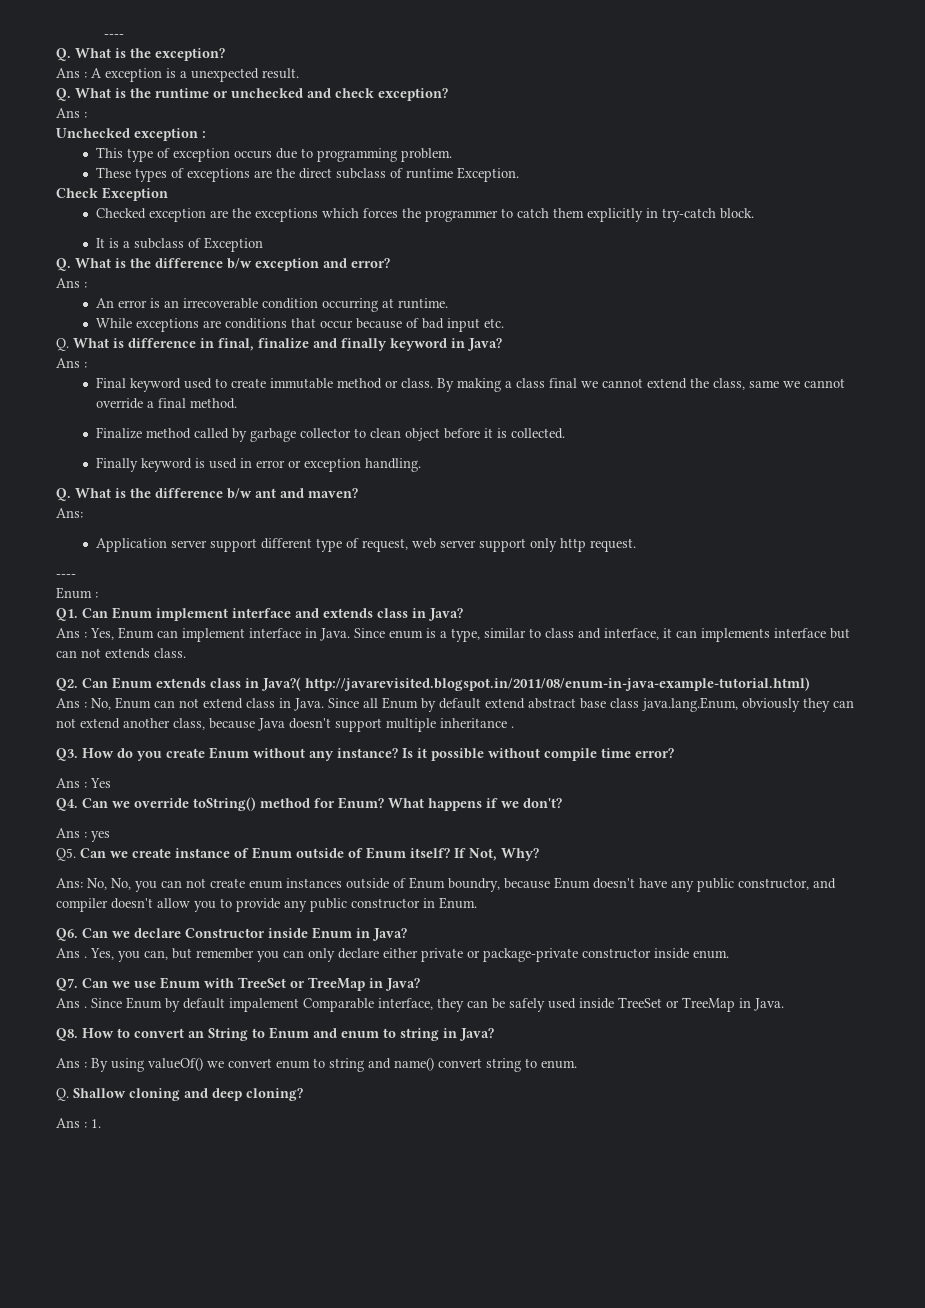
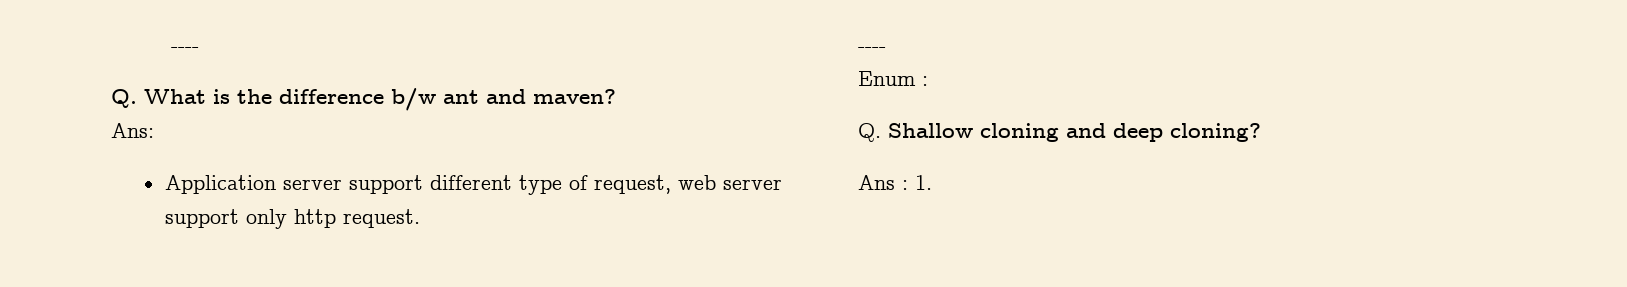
[104,34,125,38] [56,48,225,61] [56,68,299,82] [56,88,448,101] [56,108,87,118] [56,128,206,141] [96,147,453,162] [96,167,520,182] [56,187,168,201] [96,208,755,222] [96,237,264,252] [56,258,390,271] [56,278,87,288] [96,298,449,312] [96,318,505,332] [56,338,502,351] [56,358,87,368] [96,377,846,392] [96,398,238,409] [96,427,566,442] [96,457,422,472] ---- // Q. What is the exception? // Ans : A exception is a unexpected result. // Q. What is the runtime or unchecked and check exception? // Ans : // Unchecked exception : // This type of exception occurs due to programming problem. // These types of exceptions are the direct subclass of runtime Exception. // Check Exception // Checked exception are the exceptions which forces the programmer to catch them explicitly in try-catch block. // It is a subclass of Exception // Q. What is the difference b/w exception and error? // Ans : // An error is an irrecoverable condition occurring at runtime. // While exceptions are conditions that occur because of bad input etc. // Q. What is difference in final, finalize and finally keyword in Java? // Ans : // Final keyword used to create immutable method or class. By making a class final we cannot extend the class, same we cannot override a final method. // Finalize method called by garbage collector to clean object before it is collected. // Finally keyword is used in error or exception handling. -> [170,47,199,52] ----
[56,607,463,621] [56,627,850,642] [56,648,186,659] [56,677,810,691] [56,697,854,712] [56,718,514,732] [56,747,674,761] [56,778,111,788] [56,797,562,811] [56,828,110,842] [56,847,539,861] [56,877,836,892] [56,897,477,912] [56,927,407,941] [56,948,729,962] [56,977,420,991] [56,997,784,1012] [56,1027,494,1041] [56,1057,577,1072] // Q1. Can Enum implement interface and extends class in Java? // Ans : Yes, Enum can implement interface in Java. Since enum is a type, similar to class and interface, it can implements interface but can not extends class. // Q2. Can Enum extends class in Java?( http://javarevisited.blogspot.in/2011/08/enum-in-java-example-tutorial.html) // Ans : No, Enum can not extend class in Java. Since all Enum by default extend abstract base class java.lang.Enum, obviously they can not extend another class, because Java doesn't support multiple inheritance . // Q3. How do you create Enum without any instance? Is it possible without compile time error? // Ans : Yes // Q4. Can we override toString() method for Enum? What happens if we don't? // Ans : yes // Q5. Can we create instance of Enum outside of Enum itself? If Not, Why? // Ans: No, No, you can not create enum instances outside of Enum boundry, because Enum doesn't have any public constructor, and compiler doesn't allow you to provide any public constructor in Enum. // Q6. Can we declare Constructor inside Enum in Java? // Ans . Yes, you can, but remember you can only declare either private or package-private constructor inside enum. // Q7. Can we use Enum with TreeSet or TreeMap in Java? // Ans . Since Enum by default impalement Comparable interface, they can be safely used inside TreeSet or TreeMap in Java. // Q8. How to convert an String to Enum and enum to string in Java? // Ans : By using valueOf() we convert enum to string and name() convert string to enum. -> (928, 81) none

